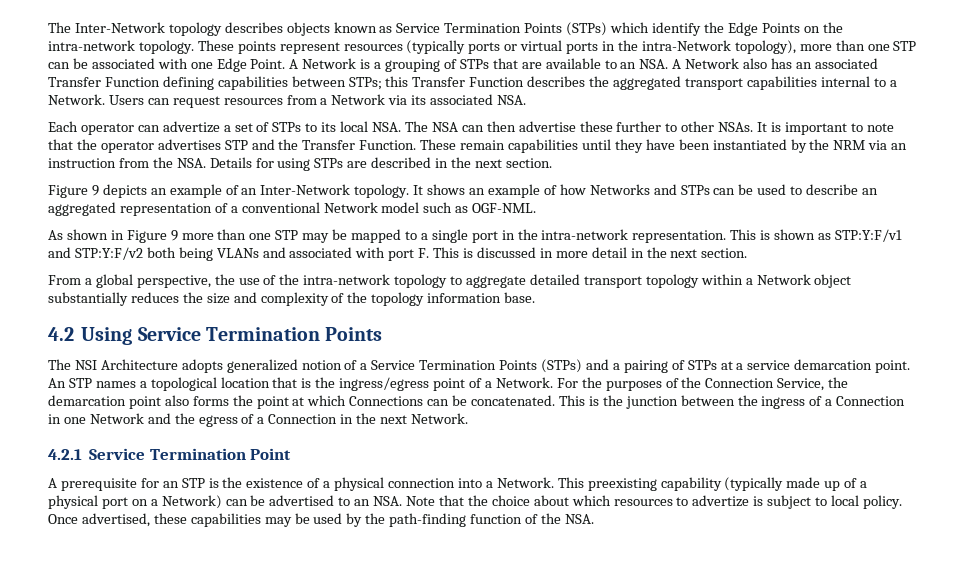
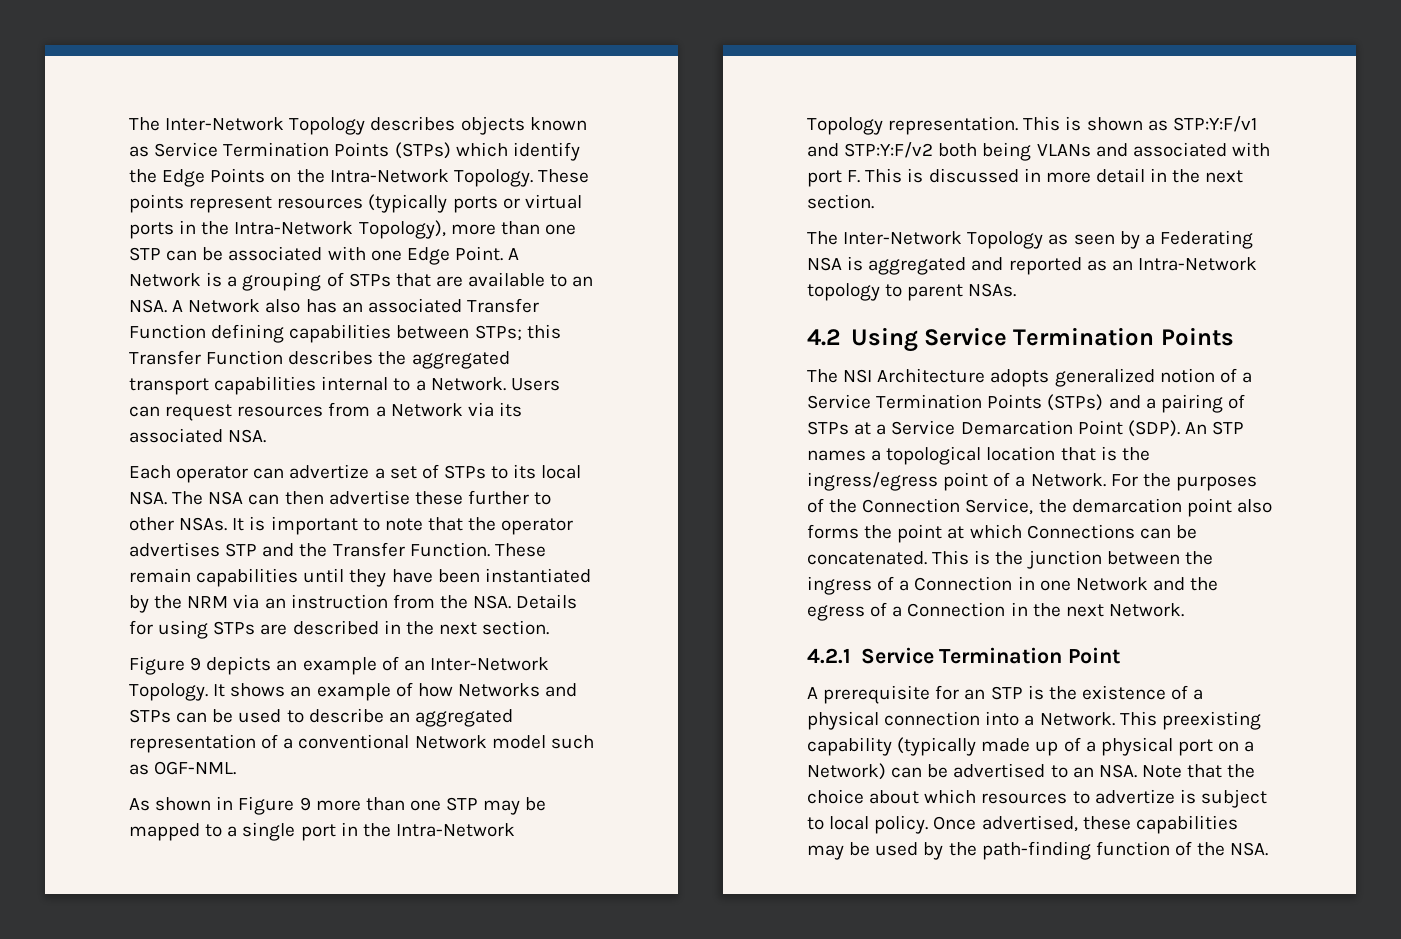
[48,22,222,36] The Inter-Network topology -> [129,117,366,135] The Inter-Network Topology
[48,40,194,54] intra-network topology. -> [329,169,533,187] Intra-Network Topology.
[641,40,796,54] intra-Network topology), -> [234,220,446,239] Intra-Network Topology),
[354,184,410,198] topology. -> [129,683,208,701] Topology.
[541,229,629,240] intra-network -> [395,823,515,837] [807,117,883,135] Intra-Network Topology
[48,274,852,288] [48,292,536,306] From a global perspective, the use of the intra-network topology to aggregate detailed transport topology within a Network object substantially reduces the size and complexity of the topology information base. -> [807,230,1253,249] [807,256,1257,275] [807,283,1017,301] The Inter-Network Topology as seen by a Federating NSA is aggregated and reported as an Intra-Network topology to parent NSAs.
[747,359,911,373] service demarcation point. -> [891,420,1180,437] Service Demarcation Point (SDP).

